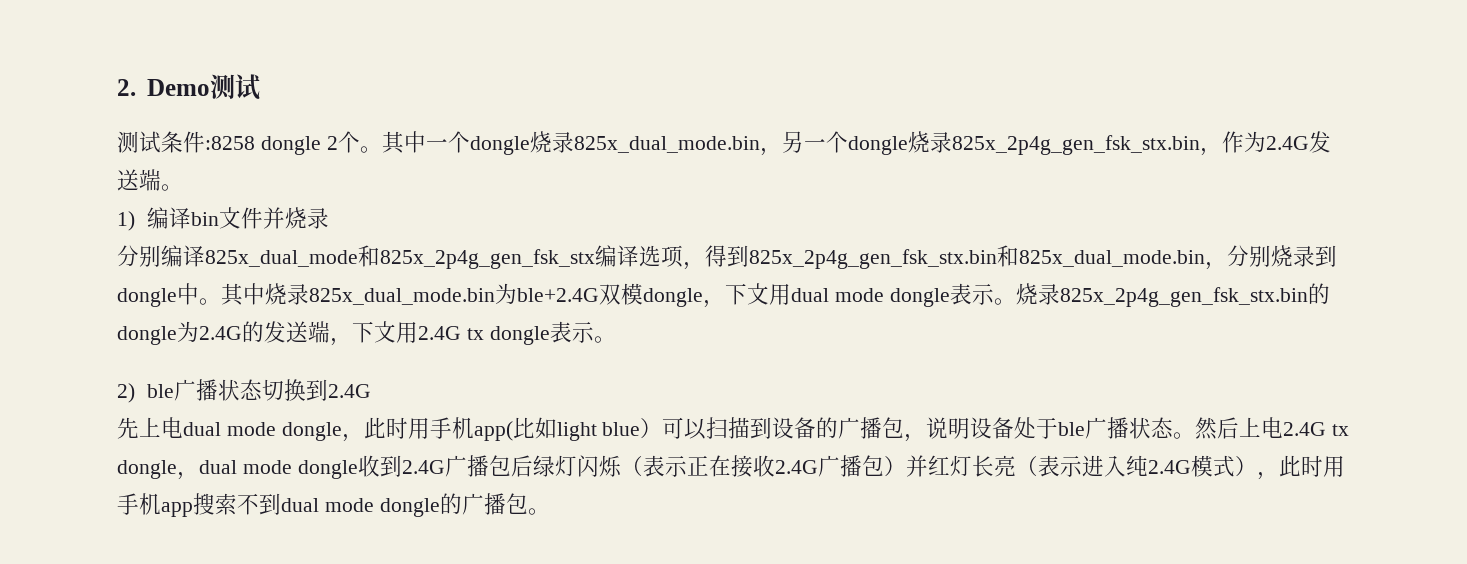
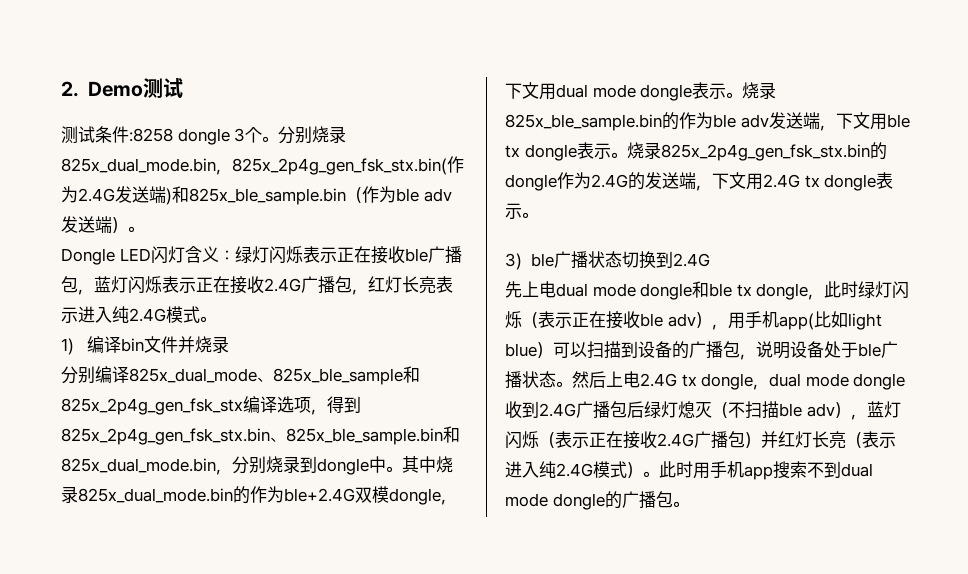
[326,131,1331,156] [117,169,161,191] 2个。其中一个dongle烧录825x_dual_mode.bin，另一个dongle烧录825x_2p4g_gen_fsk_stx.bin，作为2.4G发送端 -> [234,126,347,144] [61,156,464,175] [61,186,452,205] [61,216,144,233] [61,246,462,265] [61,276,453,295] [61,306,200,323] 3个。分别烧录825x_dual_mode.bin，825x_2p4g_gen_fsk_stx.bin(作为2.4G发送端)和825x_ble_sample.bin（作为ble adv发送端）。 // Dongle LED闪灯含义：绿灯闪烁表示正在接收ble广播包，蓝灯闪烁表示正在接收2.4G广播包，红灯长亮表示进入纯2.4G模式
(358, 258) none -> [257,368,403,385] 、825x_ble_sample
(997, 259) none -> [270,428,443,445] 、825x_ble_sample.bin
(495, 296) none -> [233,486,267,504] 的作
(1060, 294) none -> [505,112,910,131] [505,142,661,161] 825x_ble_sample.bin的作为ble adv发送端，下文用ble tx dongle表示。烧录
(177, 335) none -> [557,172,574,189] 作
[117,383,135,403] 2) -> [505,253,522,270] 3)
[341,417,408,442] ，此时 -> [692,281,910,300] [505,311,728,330] 和ble tx dongle，此时绿灯闪烁（表示正在接收ble adv），
(577, 465) none -> [678,401,901,420] 熄灭（不扫描ble adv），蓝灯
[1256,472,1279,480] ， -> [643,471,659,477] 。

